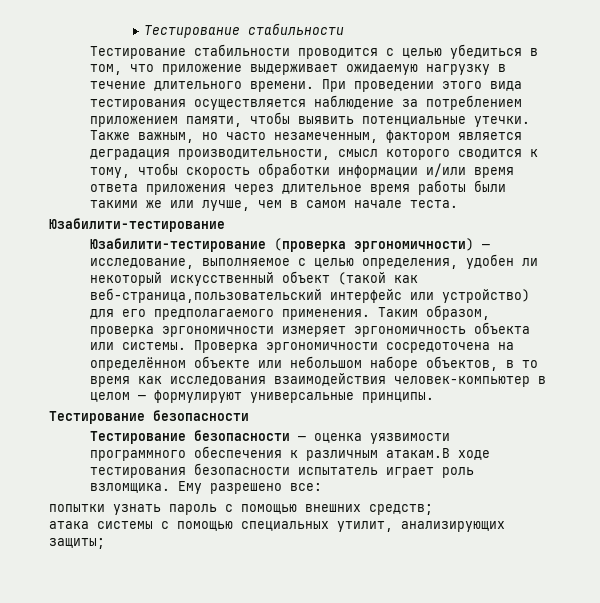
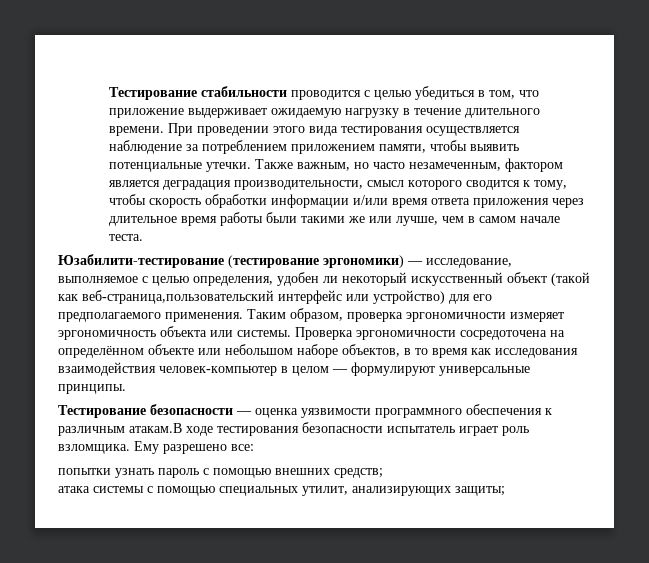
[143,23,344,38] [89,44,290,59] Тестирование стабильности // Тестирование стабильности -> [108,86,287,100] Тестирование стабильности
[89,238,474,252] // Юзабилити-тестирование (проверка эргономичности) -> [228,255,404,268] (тестирование эргономики)
[89,430,290,444] // Тестирование безопасности -> (233, 409) none

